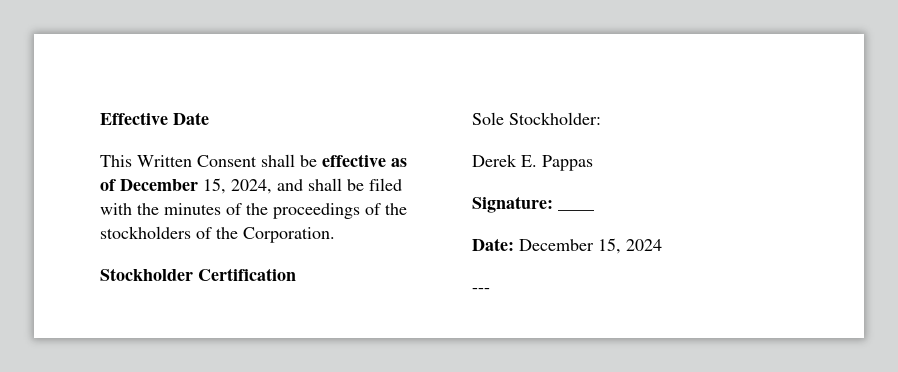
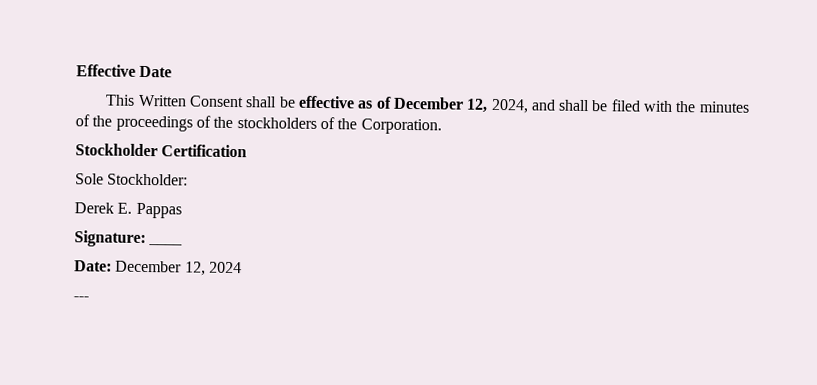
[203,178,226,194] 15, -> [466,98,489,113] 12,
[598,238,621,254] 15, -> [184,261,206,276] 12,

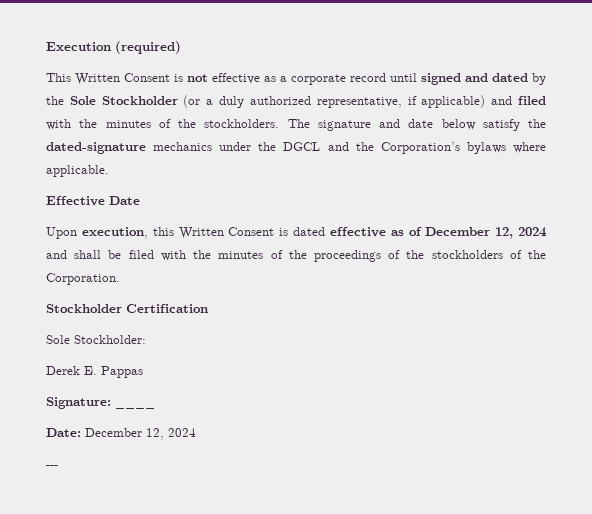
[76,64,173,78] Effective Date -> [46,41,181,54] Execution (required)
[245,96,296,108] shall be -> [174,73,546,85] [46,95,546,108] [46,119,546,131] [46,142,546,154] [46,165,109,177] [46,196,140,206] [46,227,325,239] is not effective as a corporate record until signed and dated by the Sole Stockholder (or a duly authorized representative, if applicable) and filed with the minutes of the stockholders. The signature and date below satisfy the dated-signature mechanics under the DGCL and the Corporation’s bylaws where applicable. // Effective Date // Upon execution, this Written Consent is dated
[490,98,529,114] 2024, -> [517,227,547,237] 2024

